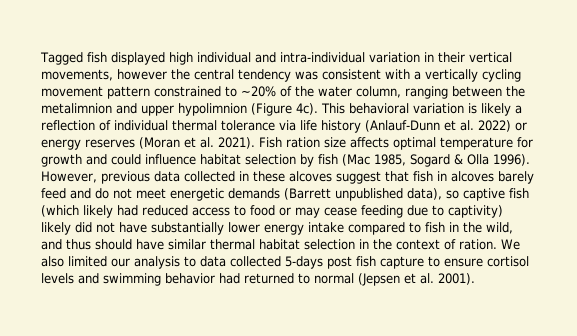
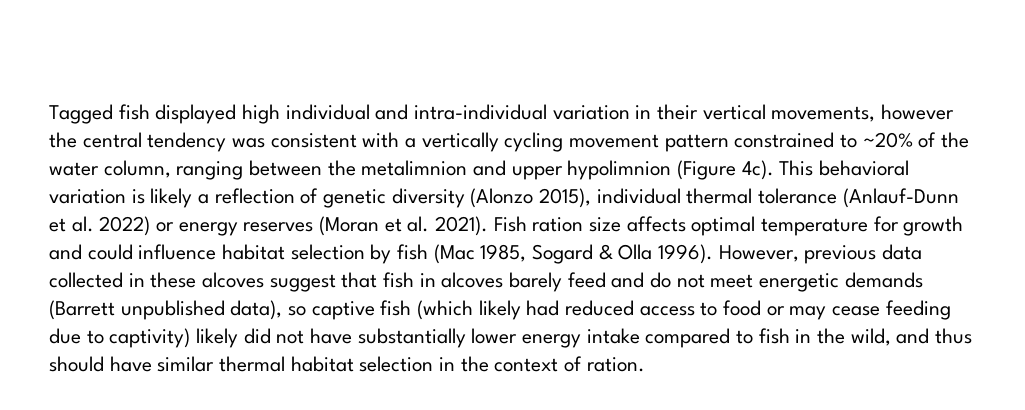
[114,120,361,133] individual thermal tolerance via life history -> [323,188,838,208] genetic diversity (Alonzo 2015), individual thermal tolerance
[501,239,520,250] [41,256,529,269] [41,273,475,286] We also limited our analysis to data collected 5-days post fish capture to ensure cortisol levels and swimming behavior had returned to normal (Jepsen et al. 2001). -> (645, 364) none

